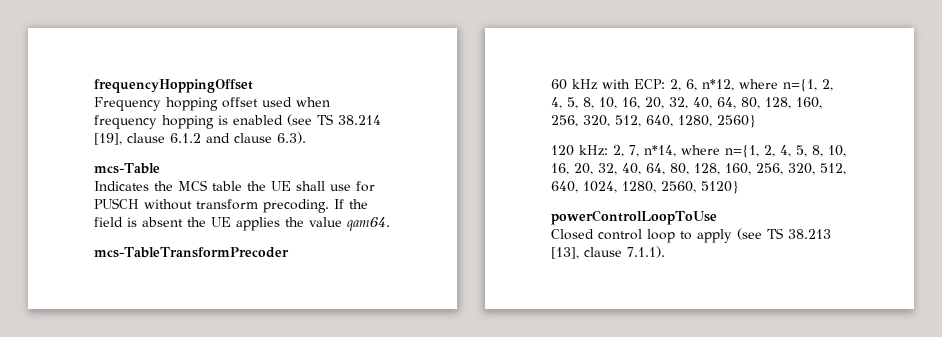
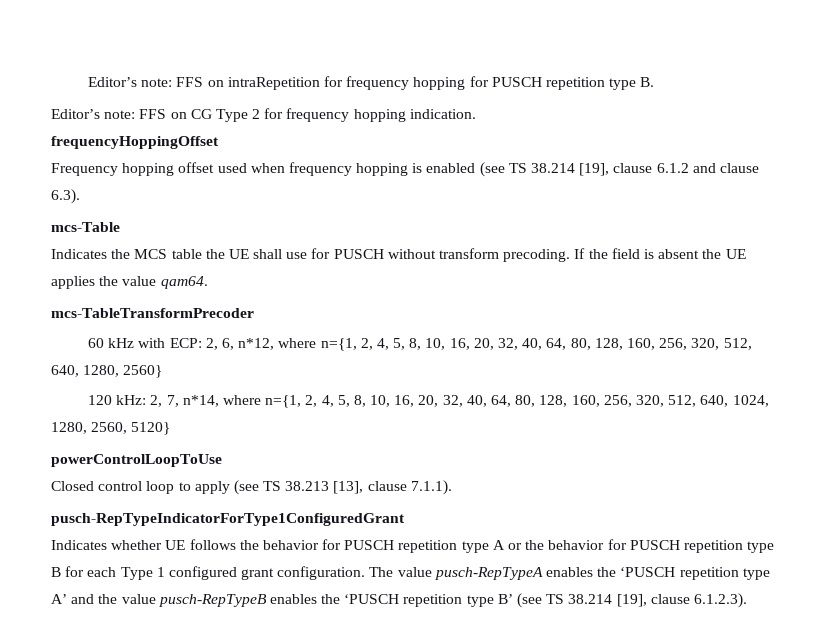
(94, 86) none -> [88,76,655,90] [51,108,476,122] Editor’s note: FFS on intraRepetition for frequency hopping for PUSCH repetition type B. // Editor’s note: FFS on CG Type 2 for frequency hopping indication. //
(665, 252) none -> [51,513,405,526] [51,539,775,553] [51,566,770,580] [51,593,747,608] // pusch-RepTypeIndicatorForType1ConfiguredGrant // Indicates whether UE follows the behavior for PUSCH repetition type A or the behavior for PUSCH repetition type B for each Type 1 configured grant configuration. The value pusch-RepTypeA enables the ‘PUSCH repetition type A’ and the value pusch-RepTypeB enables the ‘PUSCH repetition type B’ (see TS 38.214 [19], clause 6.1.2.3).

